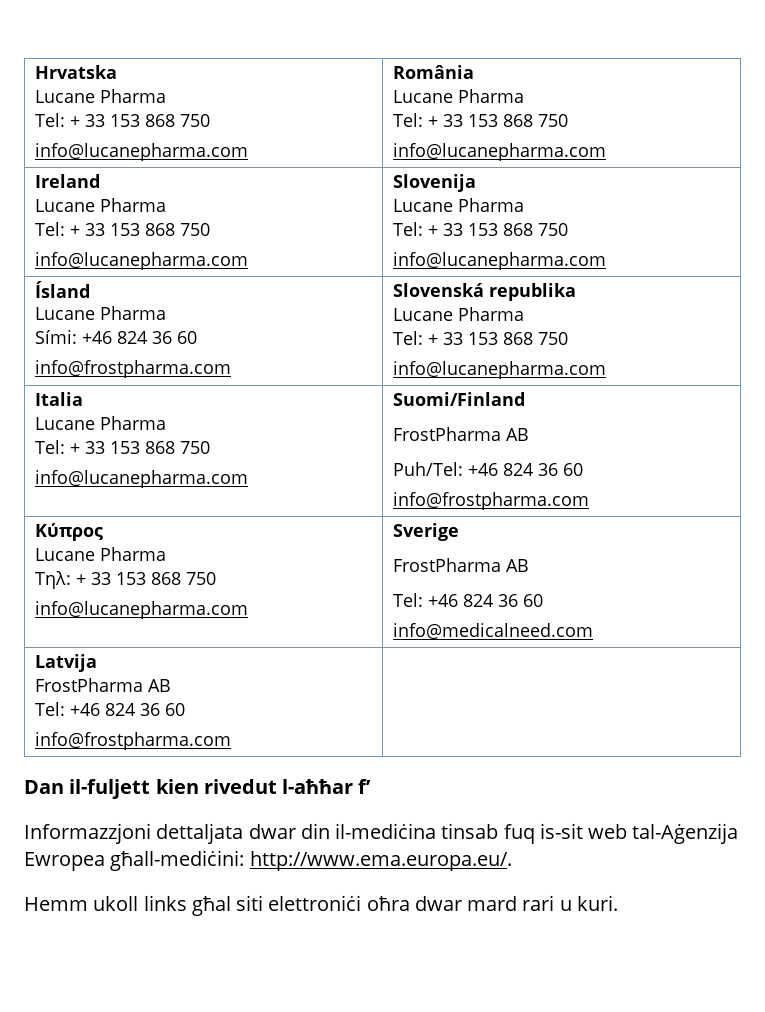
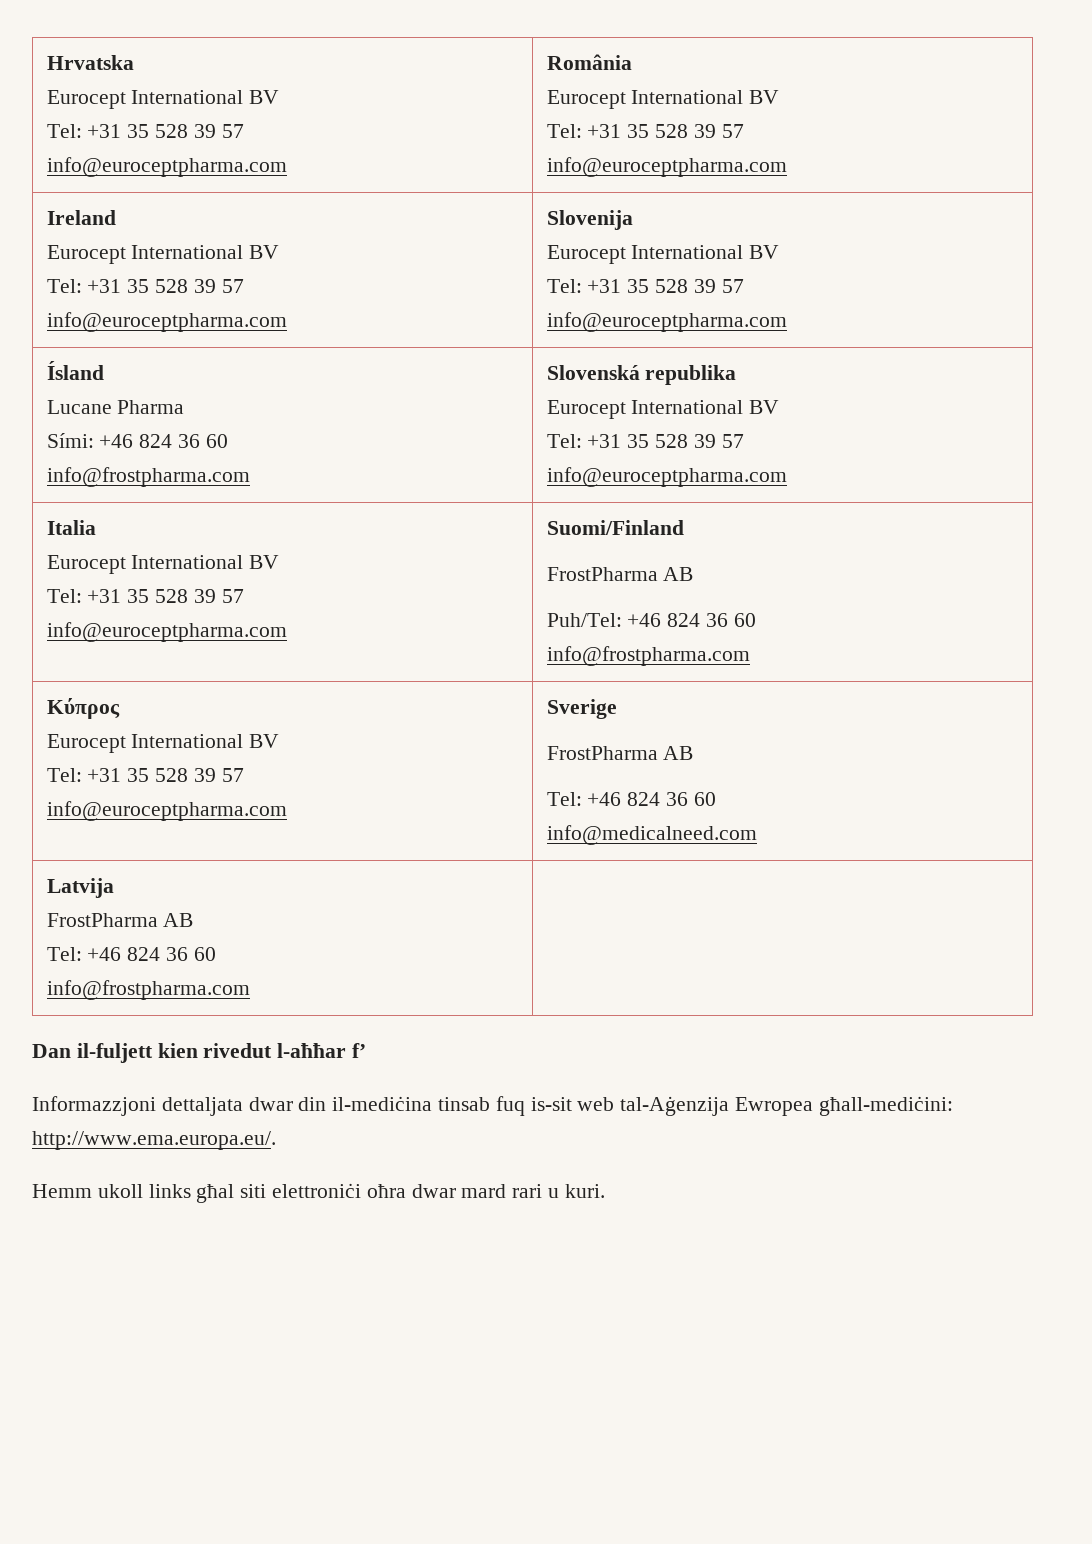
[35,89,167,103] [35,113,211,127] [35,143,249,161] [393,65,475,79] [393,89,525,103] [393,113,569,127] [393,143,607,161] [35,174,101,188] [35,198,167,212] [35,222,211,236] [35,252,249,270] [393,174,477,192] [393,198,525,212] [393,222,569,236] [393,252,607,270] Lucane Pharma // Tel: + 33 153 868 750 // info@lucanepharma.com | România // Lucane Pharma // Tel: + 33 153 868 750 // info@lucanepharma.com // Ireland // Lucane Pharma // Tel: + 33 153 868 750 // info@lucanepharma.com | Slovenija // Lucane Pharma // Tel: + 33 153 868 750 // info@lucanepharma.com -> [46,90,280,109] [46,124,244,138] [46,157,287,177] [546,54,632,70] [546,90,780,109] [546,124,744,138] [546,157,787,177] [46,210,116,225] [46,245,280,264] [46,279,244,293] [46,312,287,332] [546,210,633,230] [546,245,780,264] [546,279,744,293] [546,312,787,332] Eurocept International BV // Tel: +31 35 528 39 57 // info@euroceptpharma.com | România // Eurocept International BV // Tel: +31 35 528 39 57 // info@euroceptpharma.com // Ireland // Eurocept International BV // Tel: +31 35 528 39 57 // info@euroceptpharma.com | Slovenija // Eurocept International BV // Tel: +31 35 528 39 57 // info@euroceptpharma.com
[393,307,525,321] [393,331,569,345] [393,361,607,379] [35,392,84,406] [35,416,167,430] [35,440,211,454] [35,470,249,488] Lucane Pharma // Tel: + 33 153 868 750 // info@lucanepharma.com // Italia // Lucane Pharma // Tel: + 33 153 868 750 // info@lucanepharma.com -> [546,400,780,419] [546,434,744,448] [546,467,787,487] [46,520,96,535] [46,555,280,574] [46,589,244,603] [46,622,287,642] Eurocept International BV // Tel: +31 35 528 39 57 // info@euroceptpharma.com // Italia // Eurocept International BV // Tel: +31 35 528 39 57 // info@euroceptpharma.com
[35,547,167,561] [35,571,217,589] [35,601,249,619] Lucane Pharma // Τηλ: + 33 153 868 750 // info@lucanepharma.com -> [46,734,280,753] [46,768,244,782] [46,801,287,821] Eurocept International BV // Tel: +31 35 528 39 57 // info@euroceptpharma.com

